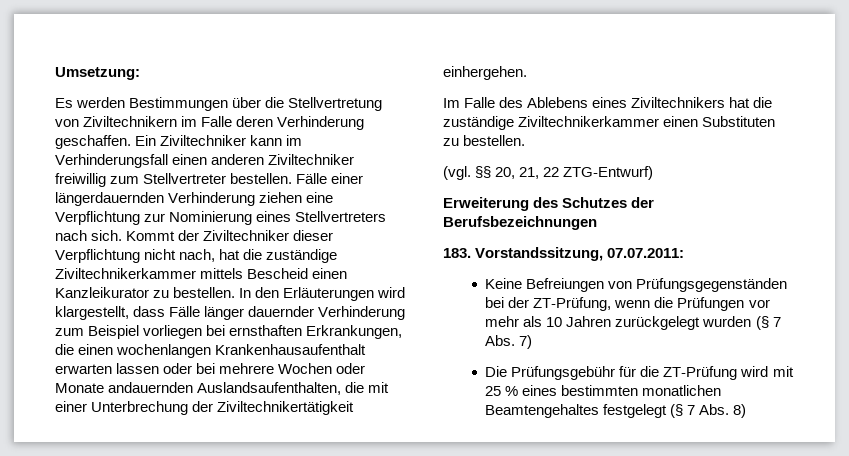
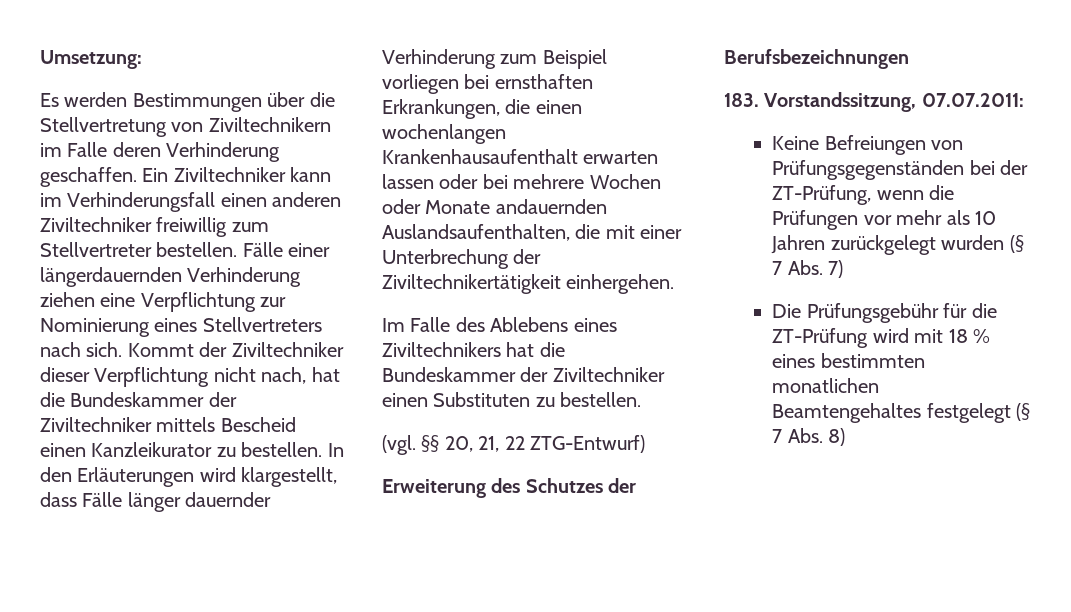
[266,249,338,263] [55,268,196,279] zuständige Ziviltechnikerkammer -> [70,392,237,407] [40,417,152,432] Bundeskammer der Ziviltechniker
[443,116,660,130] zuständige Ziviltechnikerkammer -> [382,367,665,382] Bundeskammer der Ziviltechniker
[485,386,502,396] 25 -> [948,329,968,343] 18

